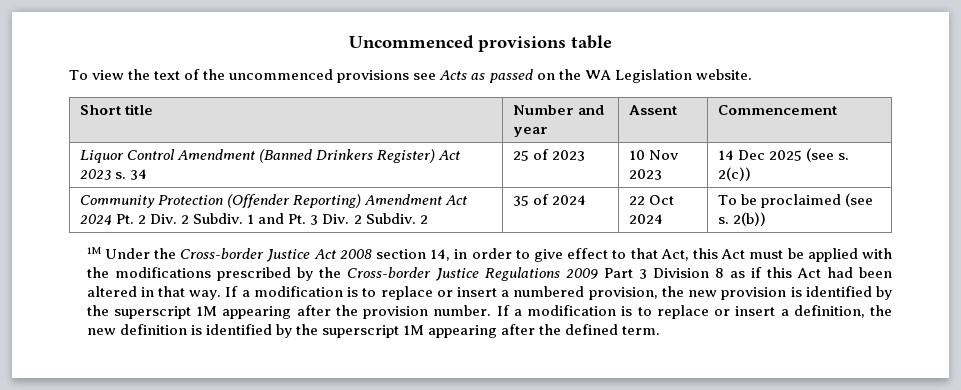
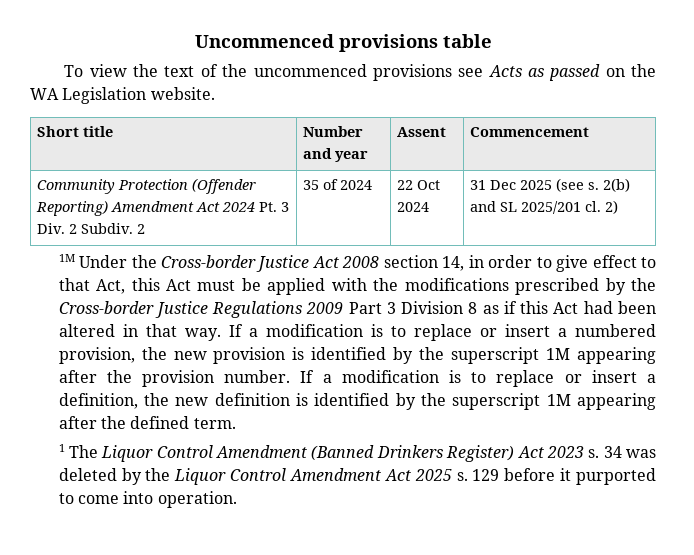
[79,149,461,163] [79,169,148,180] [512,149,586,161] [628,150,680,160] [628,169,662,180] [717,148,850,162] [717,167,751,181] // Liquor Control Amendment (Banned Drinkers Register) Act 2023 s. 34 | 25 of 2023 | 10 Nov 2023 | 14 Dec 2025 (see s. 2(c)) -> (589, 132) none
[138,213,307,224] 2 Div. 2 Subdiv. 1 and Pt. -> (277, 207) none
[717,193,874,208] [717,212,767,226] To be proclaimed (see s. 2(b)) -> [469,178,630,192] [469,200,618,214] 31 Dec 2025 (see s. 2(b) and SL 2025/201 cl. 2)
(661, 330) none -> [58,444,656,462] [58,468,656,485] [58,491,237,508] // 1 The Liquor Control Amendment (Banned Drinkers Register) Act 2023 s. 34 was deleted by the Liquor Control Amendment Act 2025 s. 129 before it purported to come into operation.

